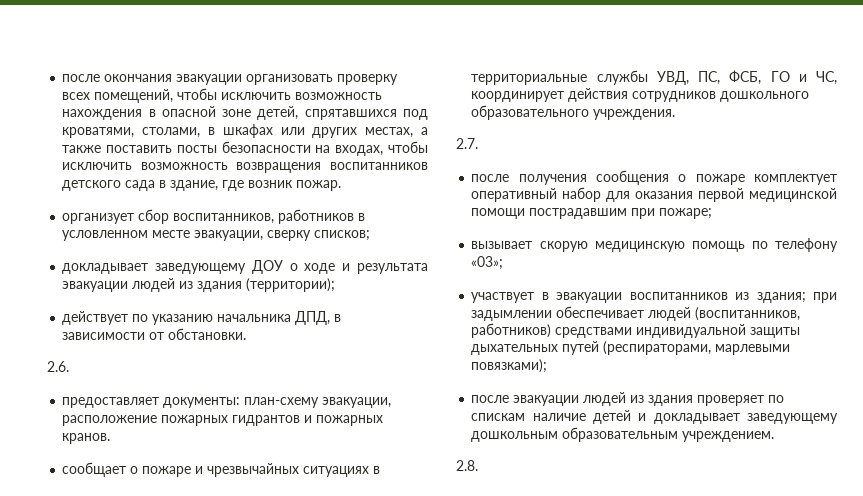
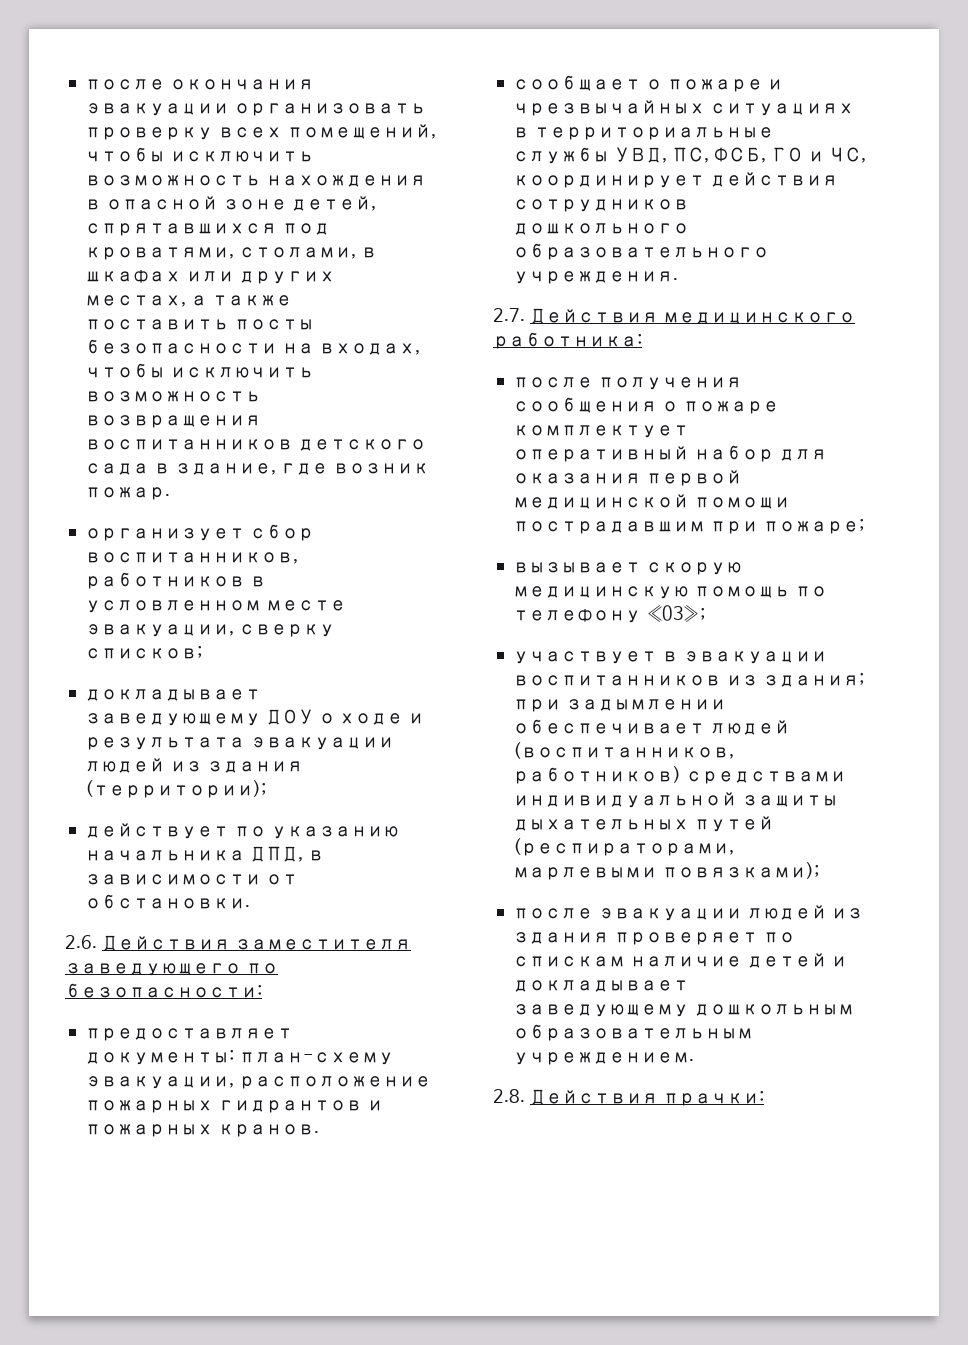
(69, 366) none -> [101,935,411,951] [65,963,278,976] [65,983,262,998] Действия заместителя заведующего по безопасности:
(478, 143) none -> [529,308,855,324] [493,332,642,349] Действия медицинского работника:
(478, 465) none -> [529,1089,764,1106] Действия прачки:

